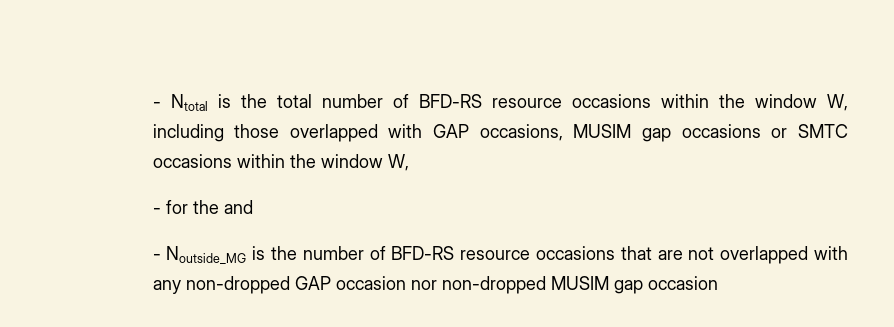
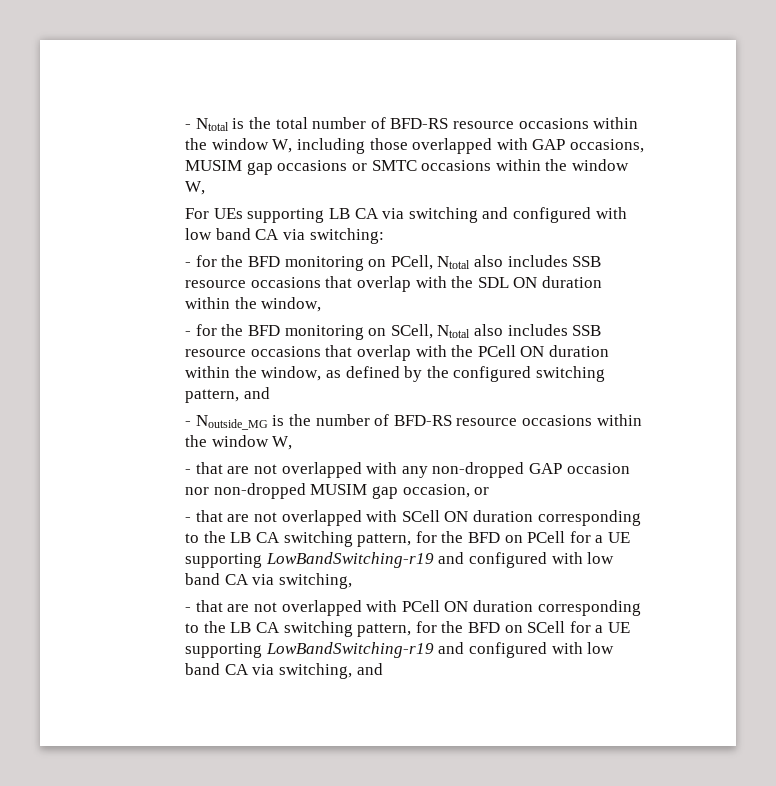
[152,200,219,214] - for the -> [185,207,627,223] [185,228,384,244] [185,255,602,271] [185,276,602,292] [185,297,322,312] [185,324,602,340] [185,345,609,361] [185,366,605,382] [185,389,240,403] For UEs supporting LB CA via switching and configured with low band CA via switching: // - for the BFD monitoring on PCell, Ntotal also includes SSB resource occasions that overlap with the SDL ON duration within the window, // - for the BFD monitoring on SCell, Ntotal also includes SSB resource occasions that overlap with the PCell ON duration within the window, as defined by the configured switching pattern,
(615, 253) none -> [596,414,642,426] [185,435,293,450] [185,469,192,474] within the window W, // -
[647,276,718,290] occasion -> [402,484,490,498] [185,510,641,526] [185,531,630,547] [185,552,615,568] [185,573,353,589] [185,600,641,616] [185,621,630,637] [185,642,615,658] [185,663,383,679] occasion, or // - that are not overlapped with SCell ON duration corresponding to the LB CA switching pattern, for the BFD on PCell for a UE supporting LowBandSwitching-r19 and configured with low band CA via switching, // - that are not overlapped with PCell ON duration corresponding to the LB CA switching pattern, for the BFD on SCell for a UE supporting LowBandSwitching-r19 and configured with low band CA via switching, and

